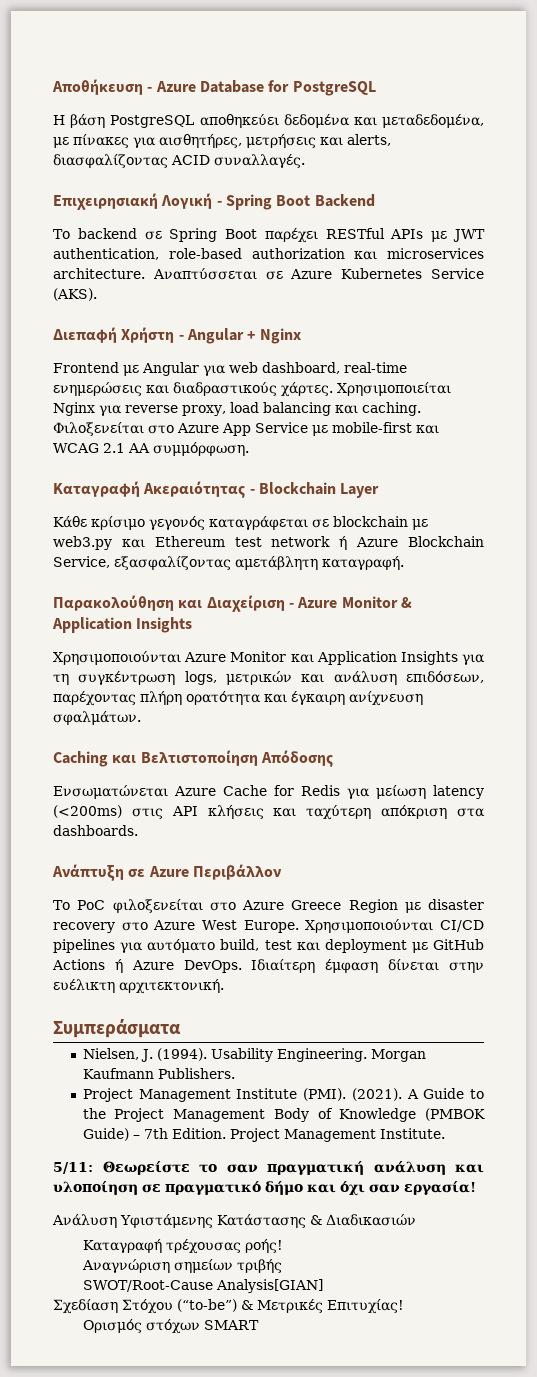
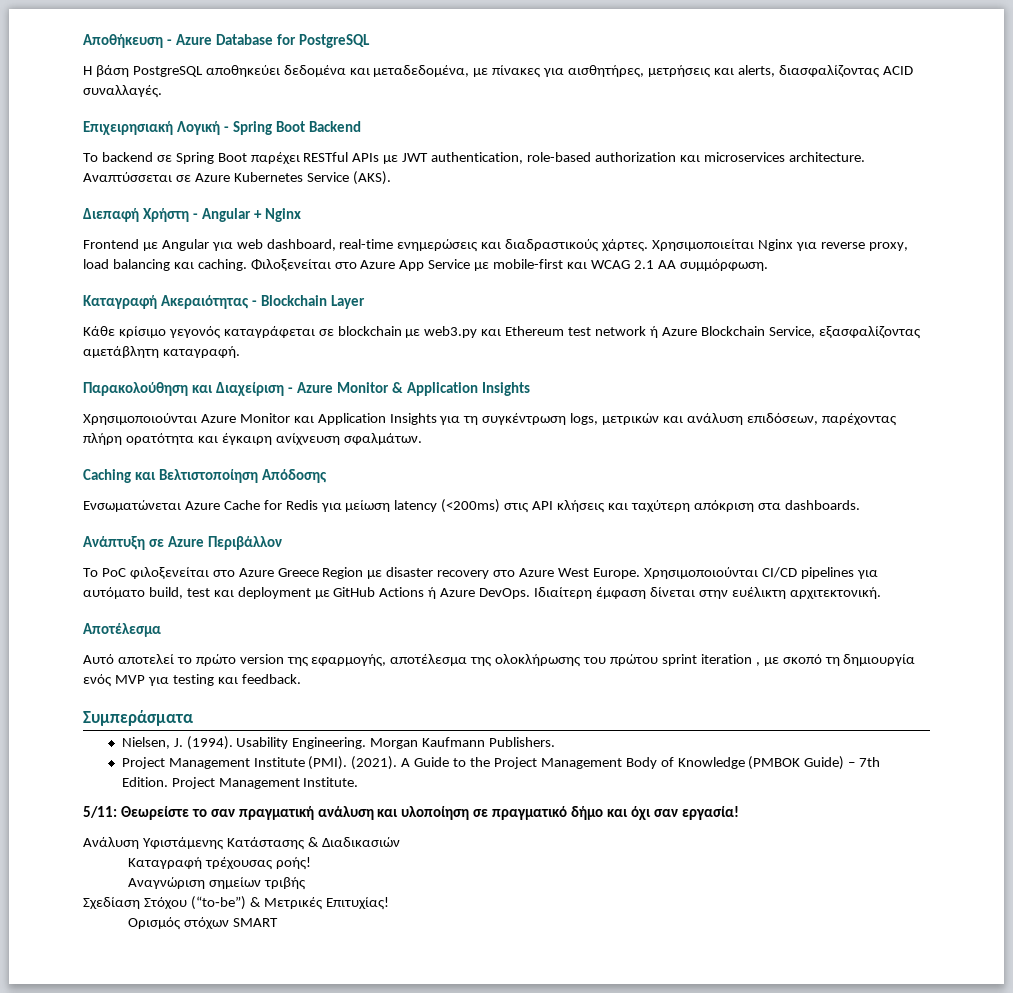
(224, 986) none -> [83,623,161,637] [83,654,916,667] [83,674,301,687] // Αποτέλεσμα // Αυτό αποτελεί το πρώτο version της εφαρμογής, αποτέλεσμα της ολοκλήρωσης του πρώτου sprint iteration , με σκοπό τη δημιουργία ενός MVP για testing και feedback.
[82,1279,323,1293] // SWOT/Root-Cause Analysis[GIAN] -> (307, 883) none

